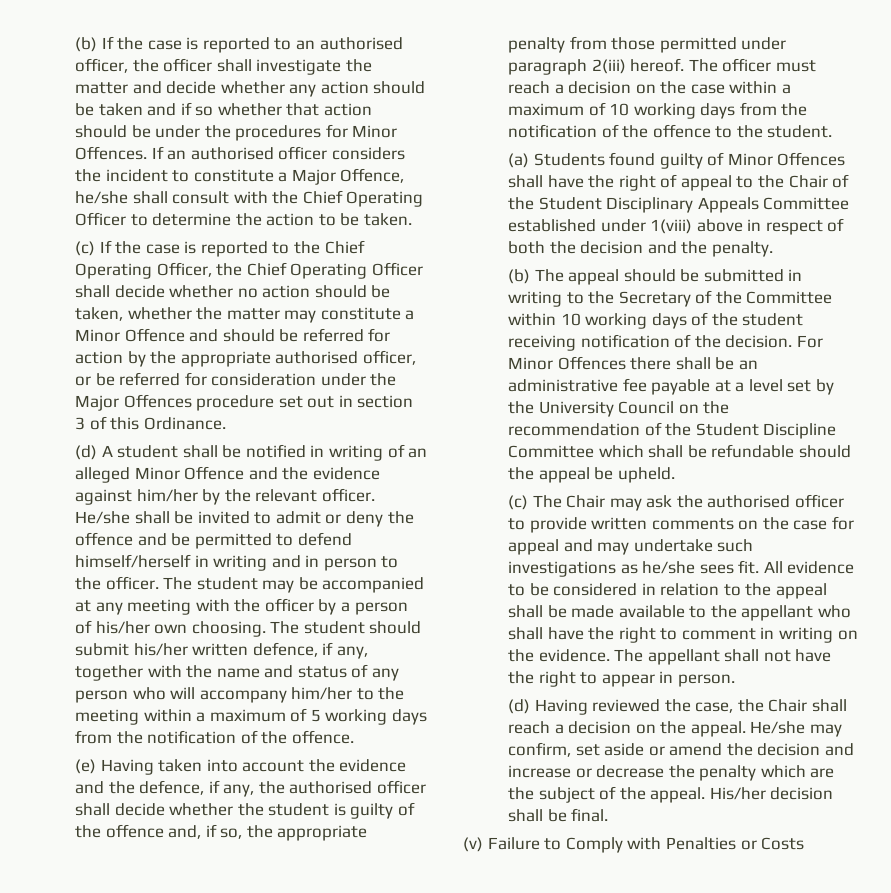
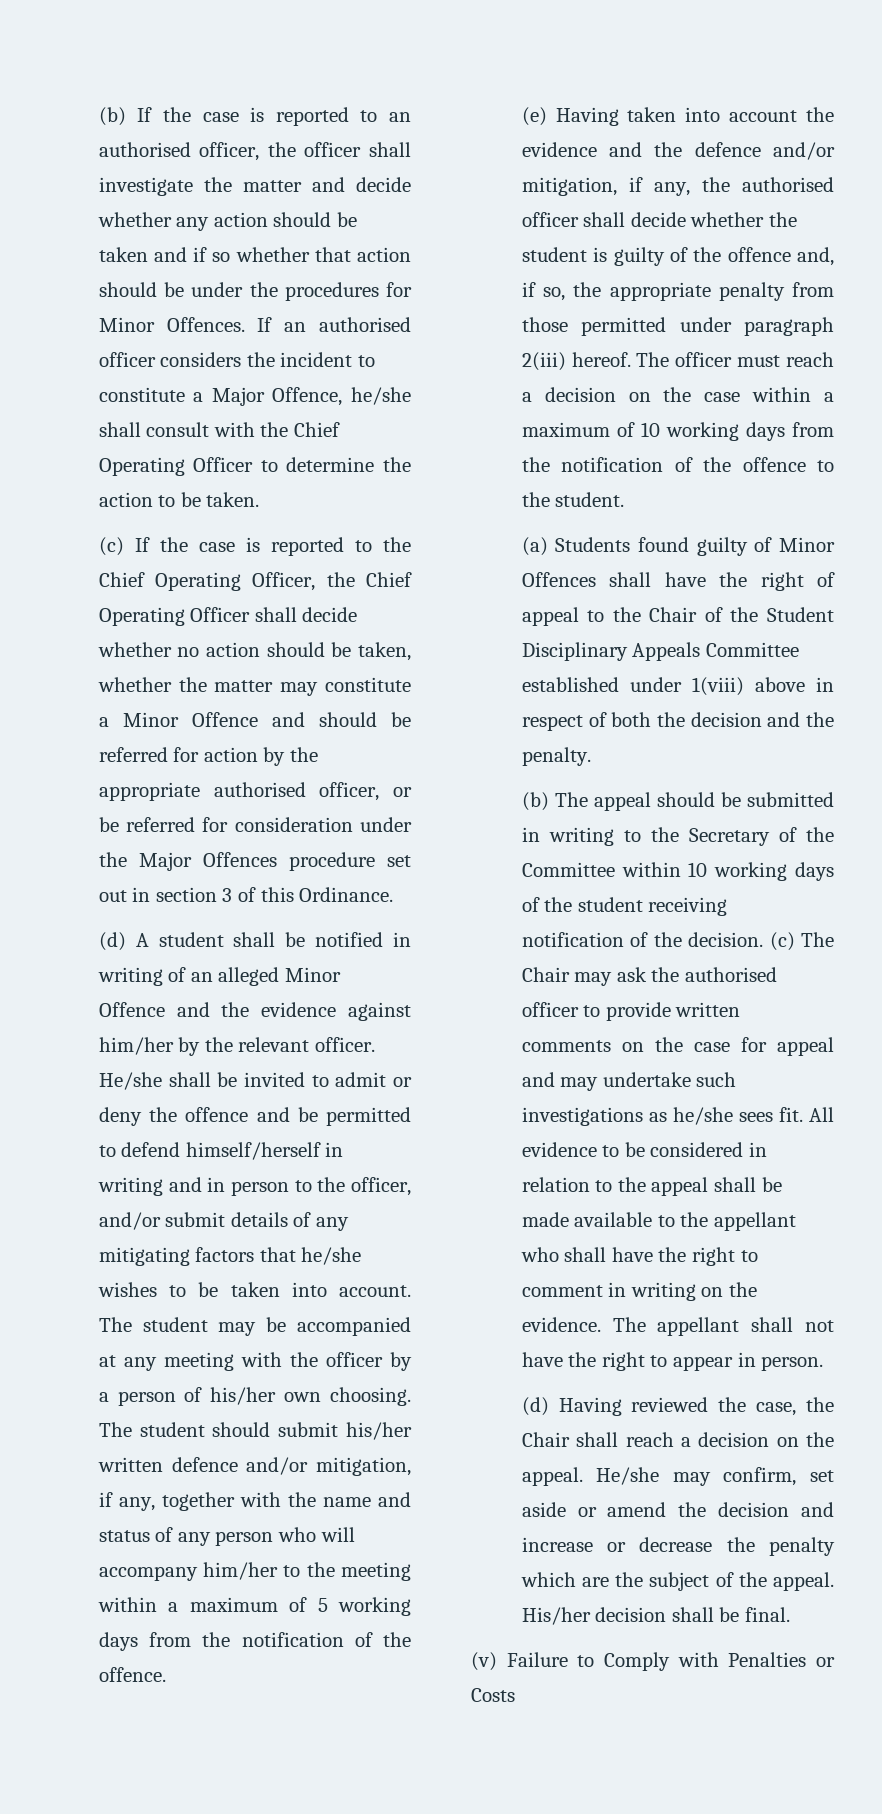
[105,576,159,590] officer. -> [351,1177,411,1196] [98,1212,349,1231] [98,1247,362,1266] [97,1282,411,1297] officer, and/or submit details of any mitigating factors that he/she wishes to be taken into account.
[252,642,318,657] defence, -> [171,1457,411,1476] defence and/or mitigation,
[139,780,205,795] defence, -> [694,142,835,160] [521,177,617,196] defence and/or mitigation,
[796,335,823,348] [507,356,758,370] [507,378,835,395] [507,401,730,417] [507,422,837,439] [507,444,851,458] [507,467,675,483] For Minor Offences there shall be an administrative fee payable at a level set by the University Council on the recommendation of the Student Discipline Committee which shall be refundable should the appeal be upheld. // -> (764, 939) none

